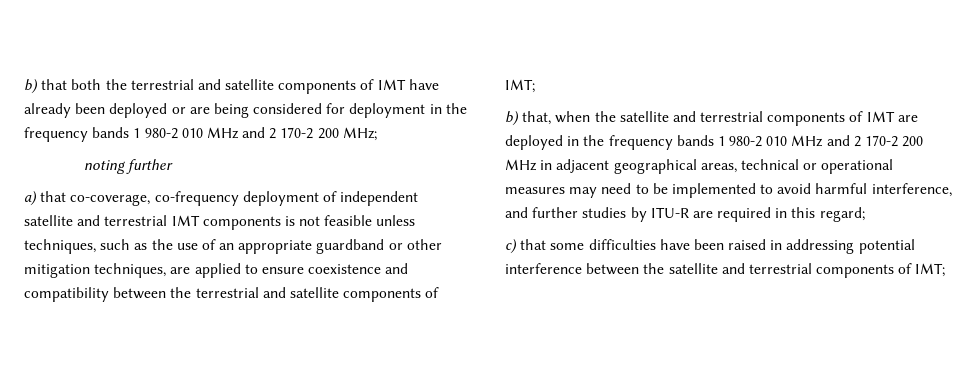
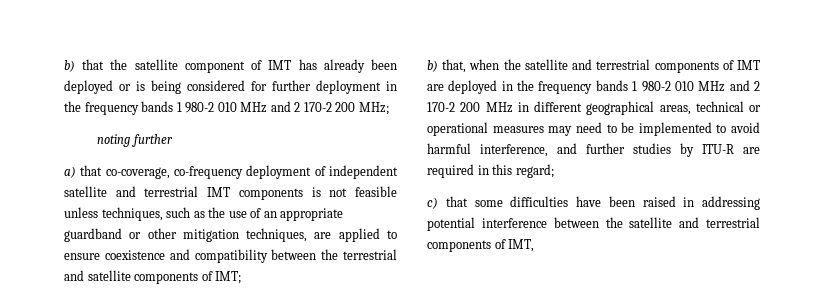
[71,79,439,94] both the terrestrial and satellite components of IMT have -> [110,59,317,73] the satellite component of IMT has
[189,107,210,114] are -> [136,81,145,91] is
(346, 108) none -> [272,80,311,91] further
[556,159,610,173] adjacent -> [534,101,582,112] different
[915,263,946,277] IMT; -> [508,239,535,252] IMT,

